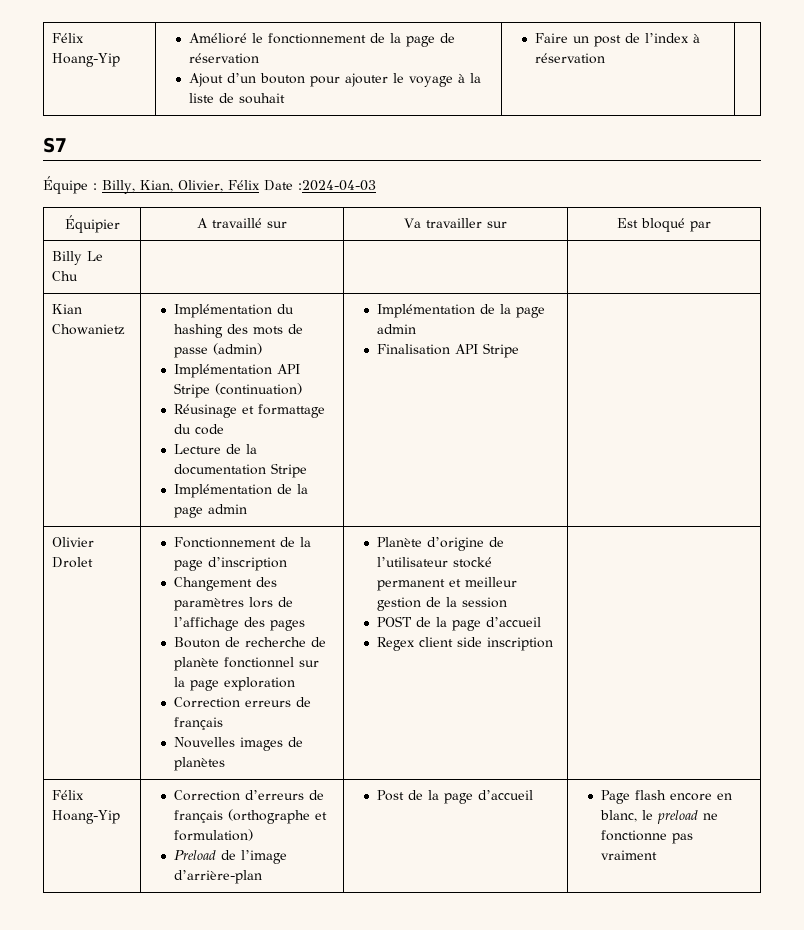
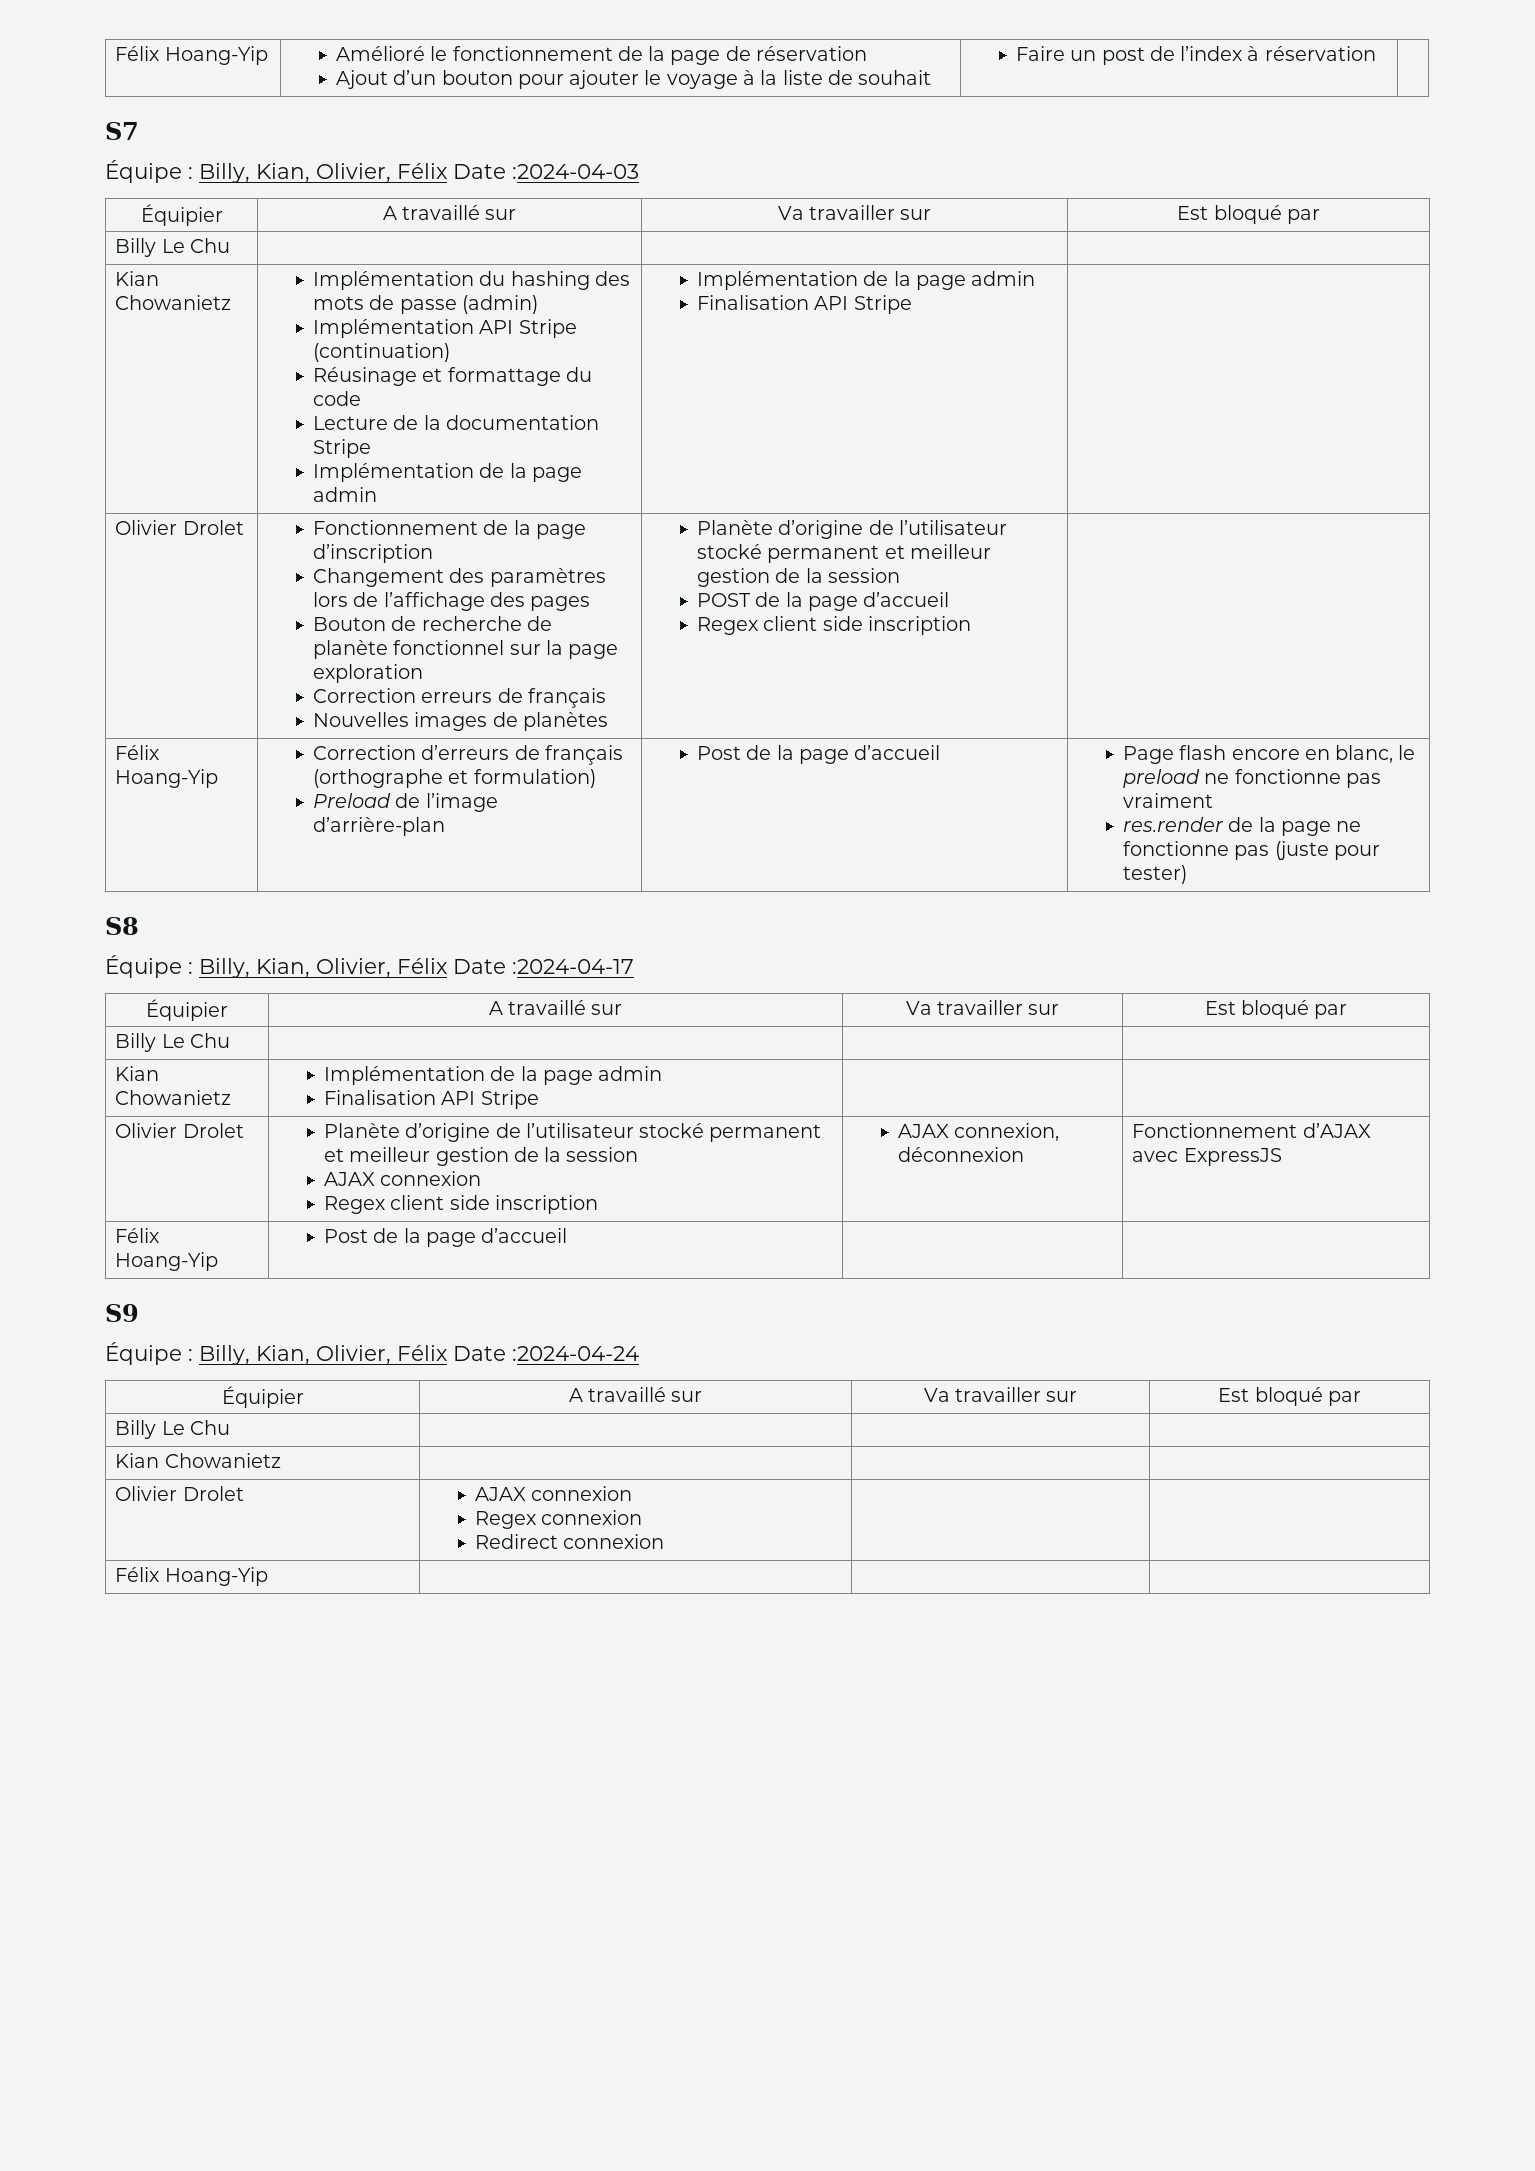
(657, 855) none -> [1123,817,1362,836] [1123,841,1380,860] [1123,865,1188,884] [105,917,139,935] [105,955,634,978] [146,999,228,1021] [488,1000,623,1015] [905,1000,1060,1015] [1204,1000,1348,1019] [115,1033,230,1052] [115,1066,160,1081] [115,1090,232,1105] [324,1066,663,1085] [324,1090,539,1109] [115,1123,244,1138] [324,1123,822,1142] [324,1147,639,1166] [324,1171,482,1186] [324,1195,598,1214] [898,1123,1060,1141] [898,1147,1025,1162] [1132,1123,1371,1138] [1132,1148,1282,1166] [115,1228,161,1243] [115,1252,219,1271] [324,1228,568,1247] [105,1304,139,1322] [105,1342,639,1365] [221,1386,304,1408] [568,1387,703,1402] [923,1387,1078,1402] [1218,1387,1361,1406] [115,1420,230,1439] [115,1453,281,1468] [115,1486,244,1501] [475,1486,633,1501] [475,1510,643,1529] [475,1534,665,1549] [115,1567,268,1586] // res.render de la page ne fonctionne pas (juste pour tester) // S8 // Équipe : Billy, Kian, Olivier, Félix Date :2024-04-17 // Équipier | A travaillé sur | Va travailler sur | Est bloqué par // Billy Le Chu | | | // Kian Chowanietz | Implémentation de la page admin // Finalisation API Stripe | | // Olivier Drolet | Planète d’origine de l’utilisateur stocké permanent et meilleur gestion de la session // AJAX connexion // Regex client side inscription | AJAX connexion, déconnexion | Fonctionnement d’AJAX avec ExpressJS // Félix Hoang-Yip | Post de la page d’accueil | | // S9 // Équipe : Billy, Kian, Olivier, Félix Date :2024-04-24 // Équipier | A travaillé sur | Va travailler sur | Est bloqué par // Billy Le Chu | | | // Kian Chowanietz | | | // Olivier Drolet | AJAX connexion // Regex connexion // Redirect connexion | | // Félix Hoang-Yip | | |

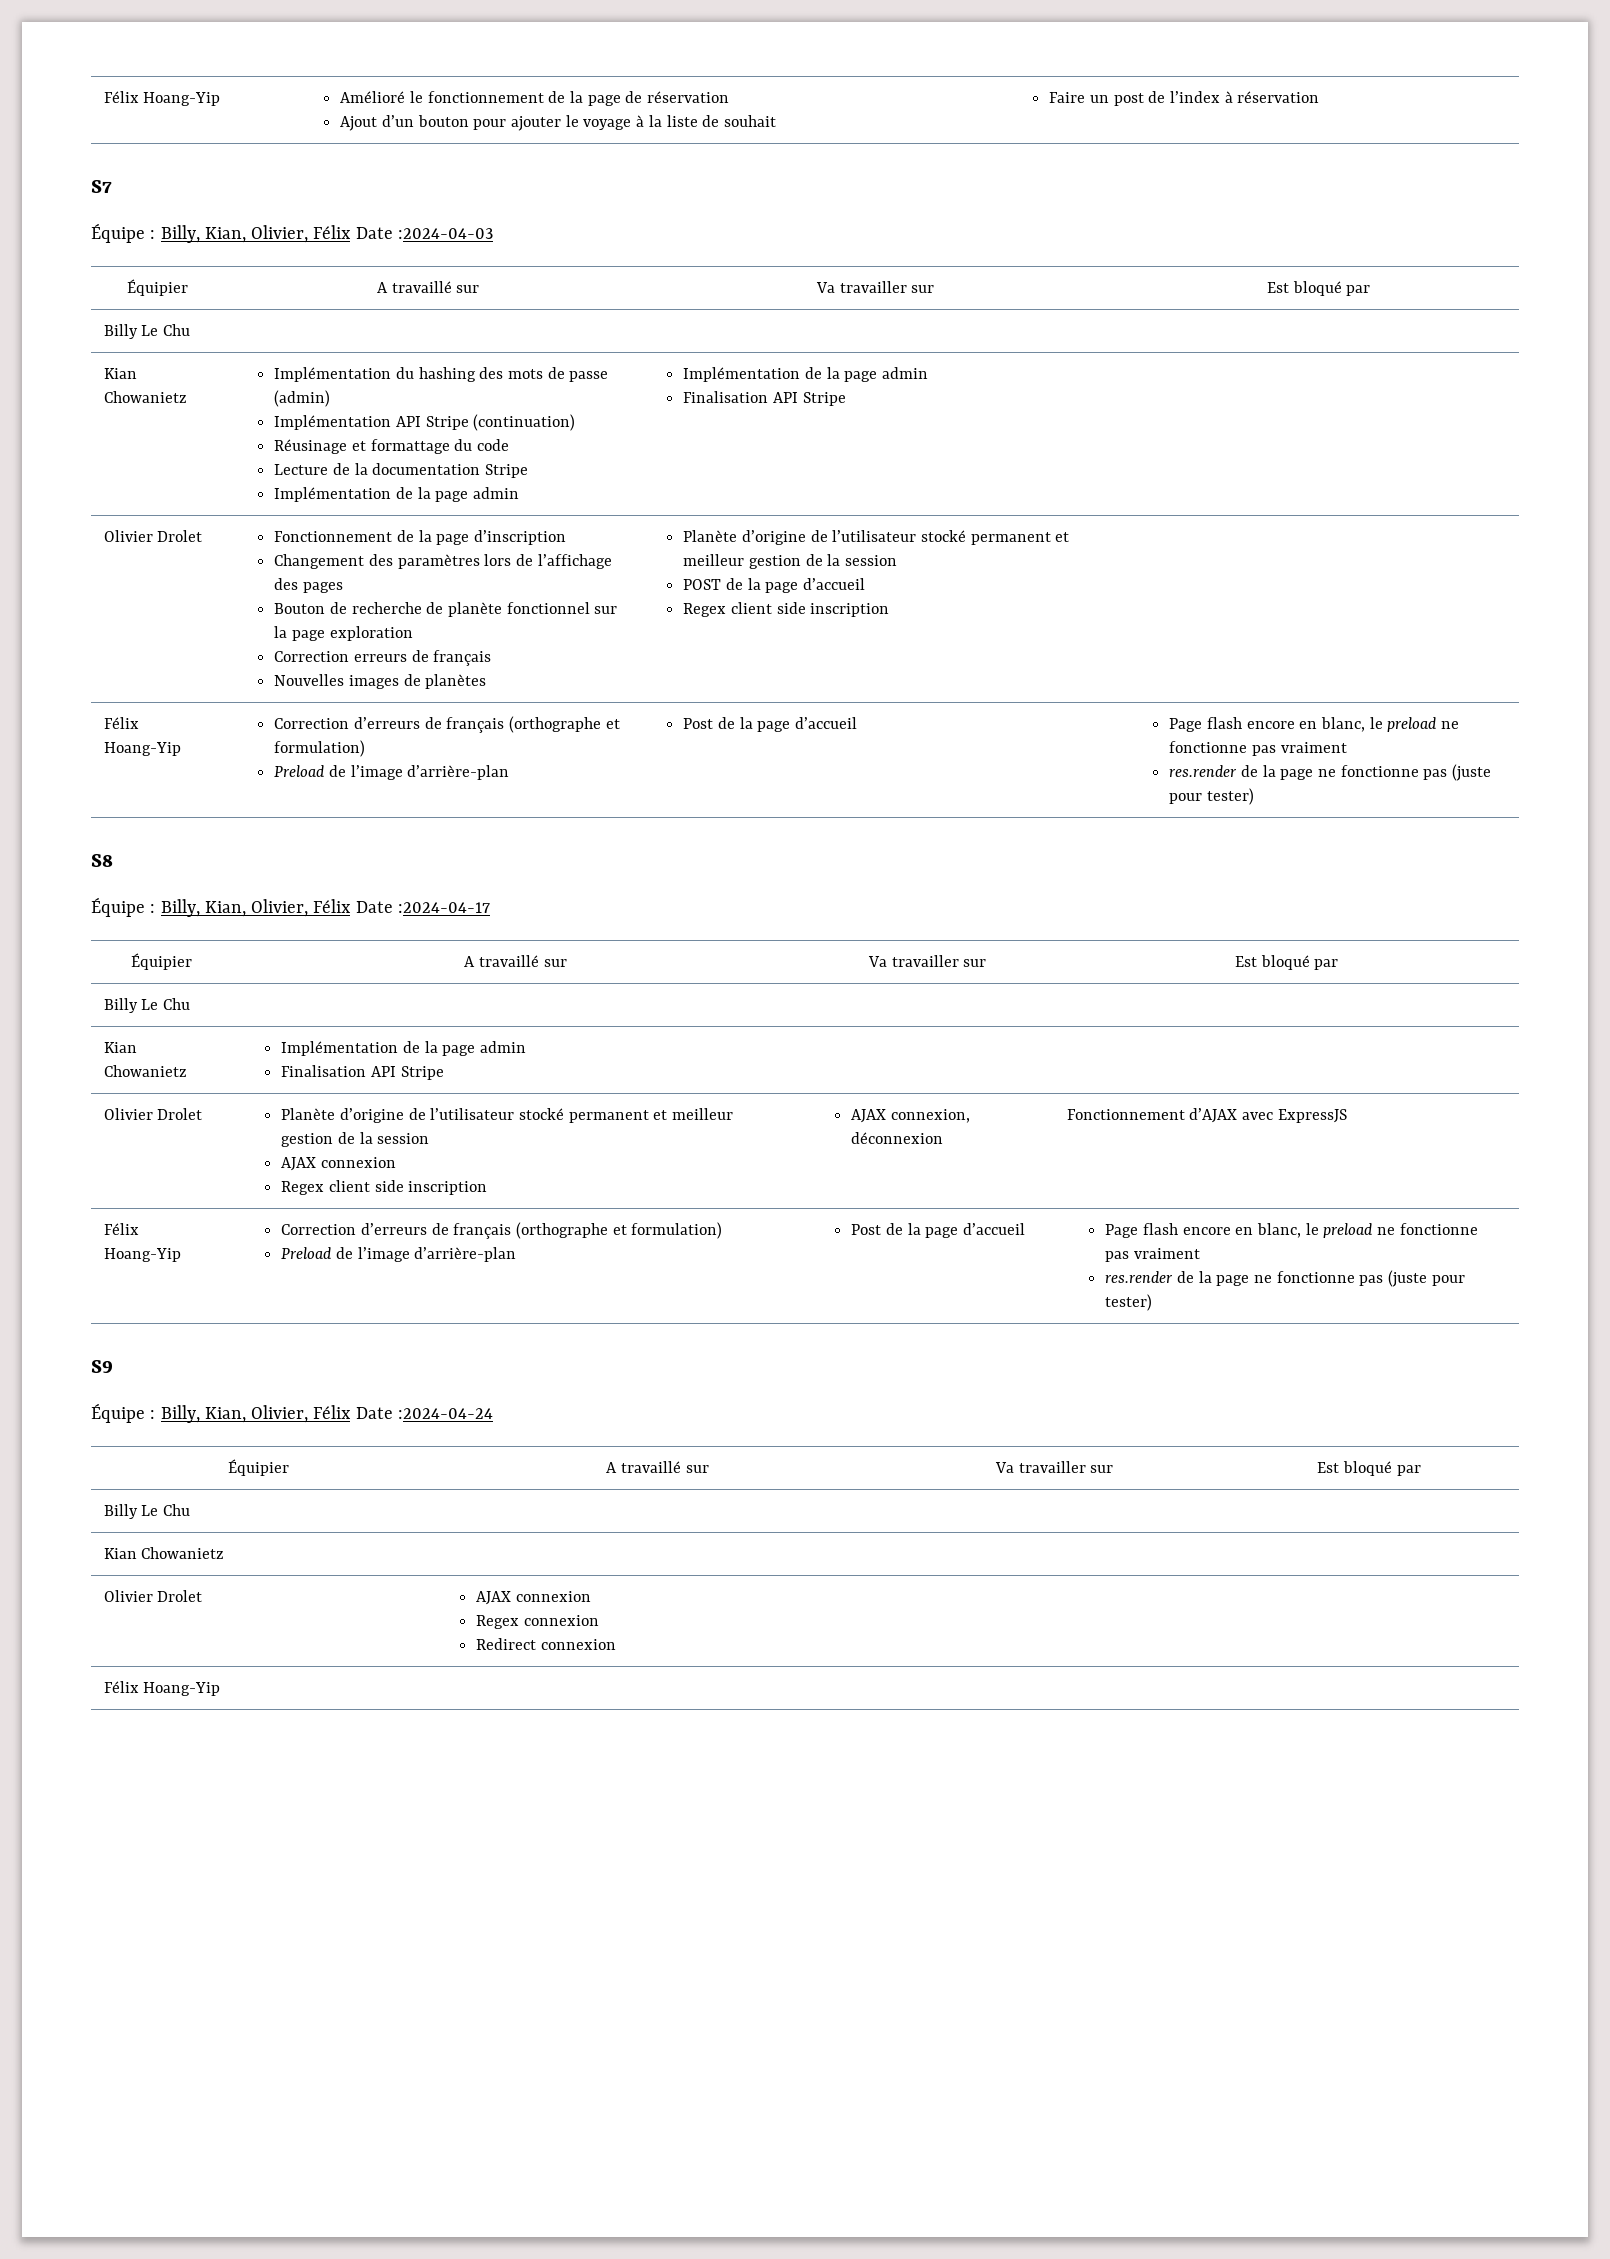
[324,1228,568,1247] | Post de la page d’accueil | | -> [281,1222,723,1239] [281,1247,517,1262] [851,1223,1025,1238] [1105,1223,1478,1238] [1105,1248,1200,1262] [1105,1270,1465,1287] [1105,1294,1153,1311] | Correction d’erreurs de français (orthographe et formulation) // Preload de l’image d’arrière-plan | Post de la page d’accueil | Page flash encore en blanc, le preload ne fonctionne pas vraiment // res.render de la page ne fonctionne pas (juste pour tester)

